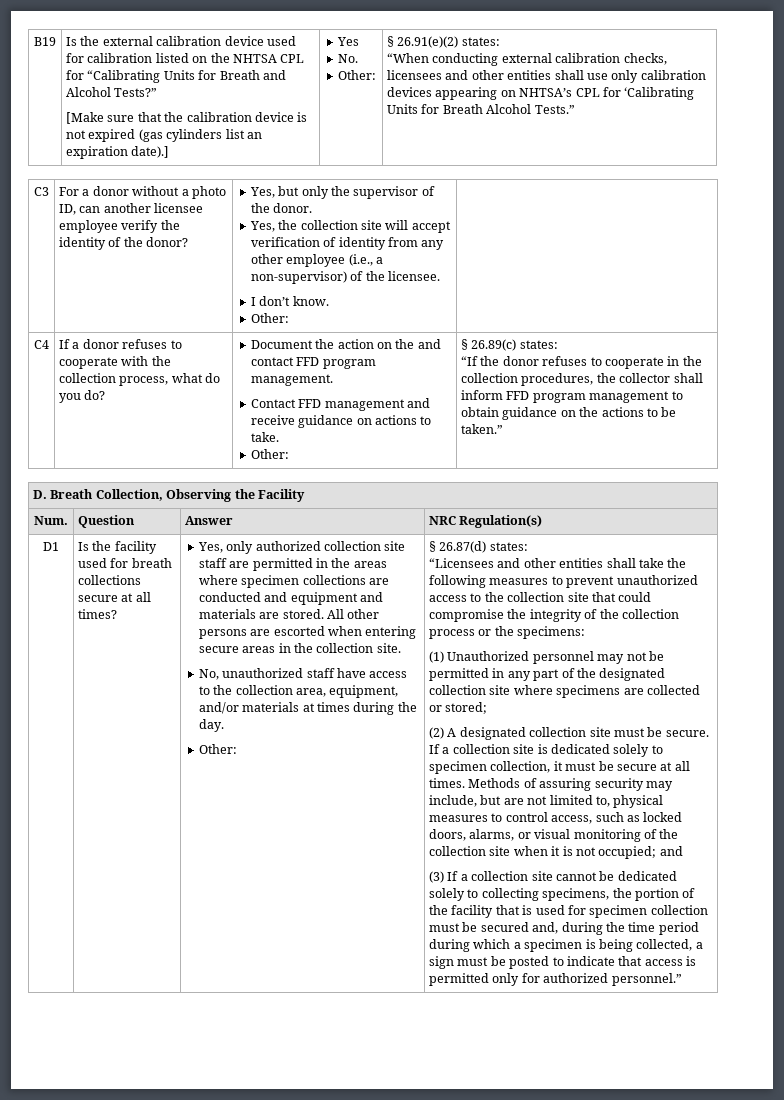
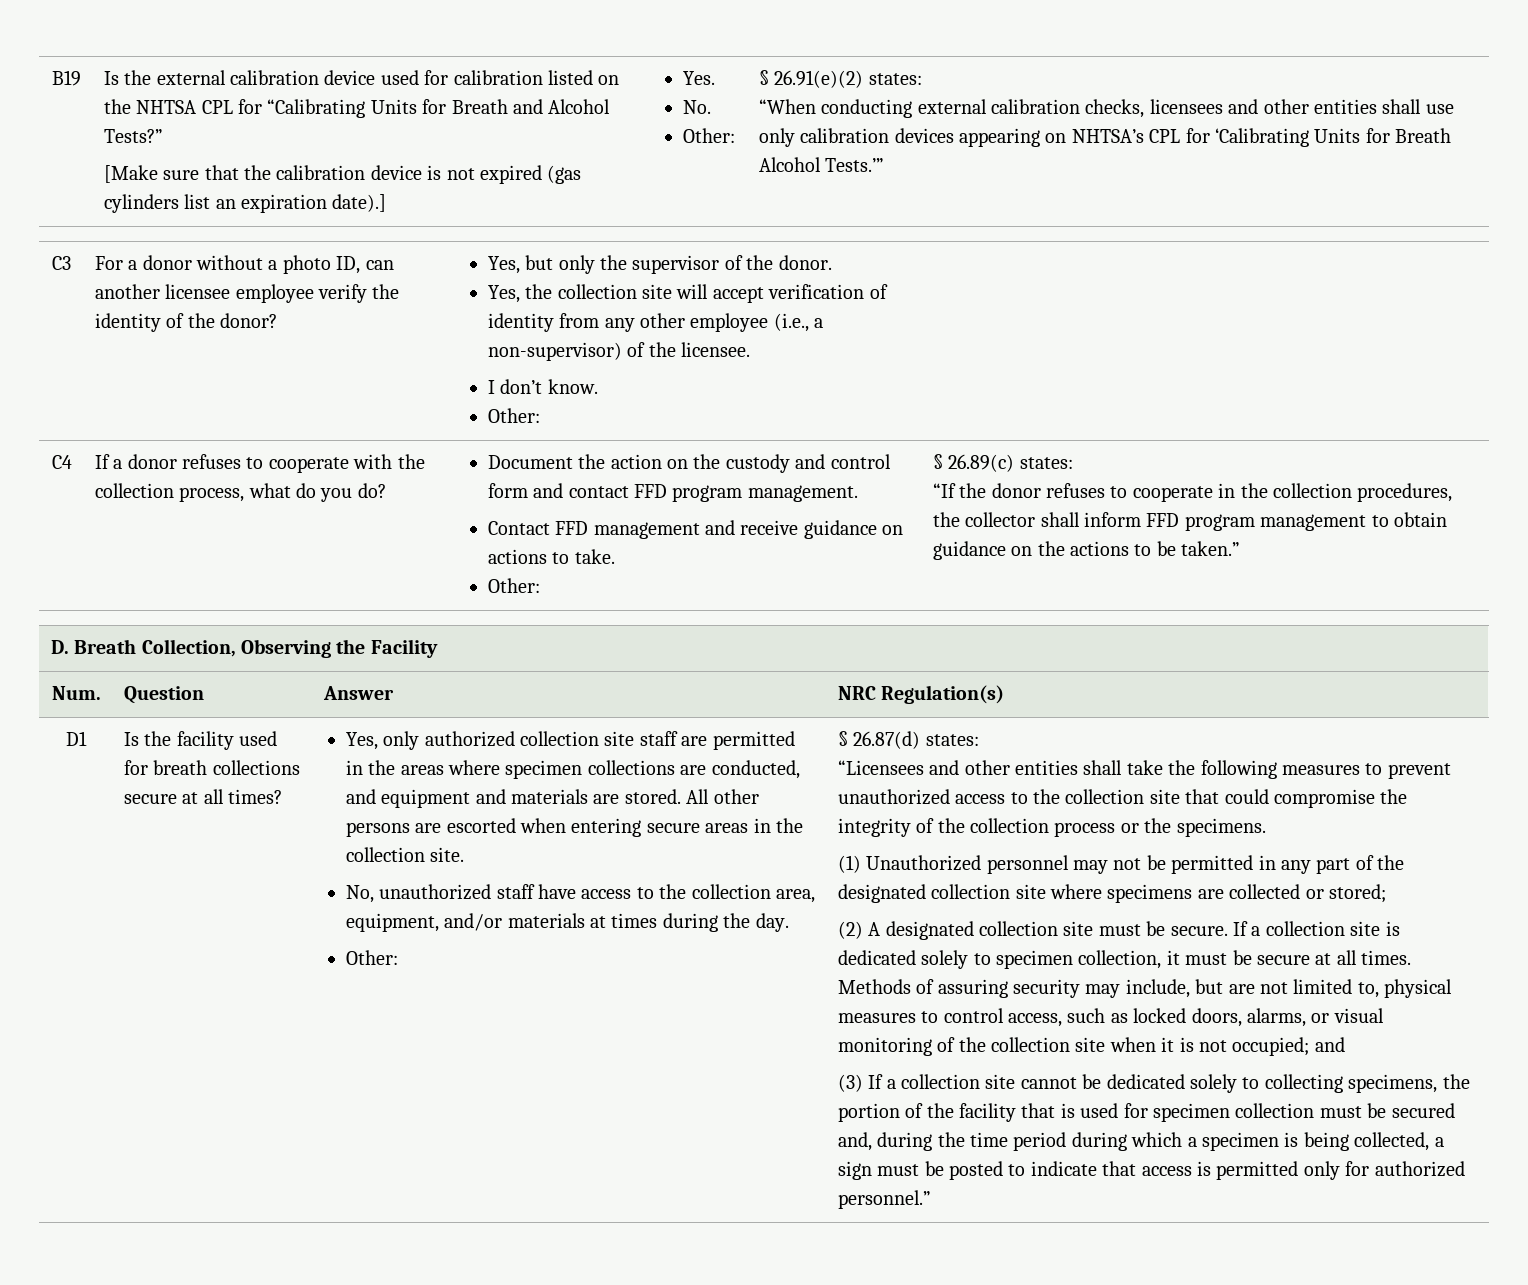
[336,37,359,46] Yes -> [682,71,715,85] Yes.
[534,105,575,114] Tests.” -> [825,158,885,172] Tests.’”
(415, 344) none -> [725,454,891,473] [487,483,528,498] custody and control form
[198,592,261,602] conducted -> [711,760,800,779] conducted,
[517,626,586,639] specimens: -> [1176,818,1266,837] specimens.

